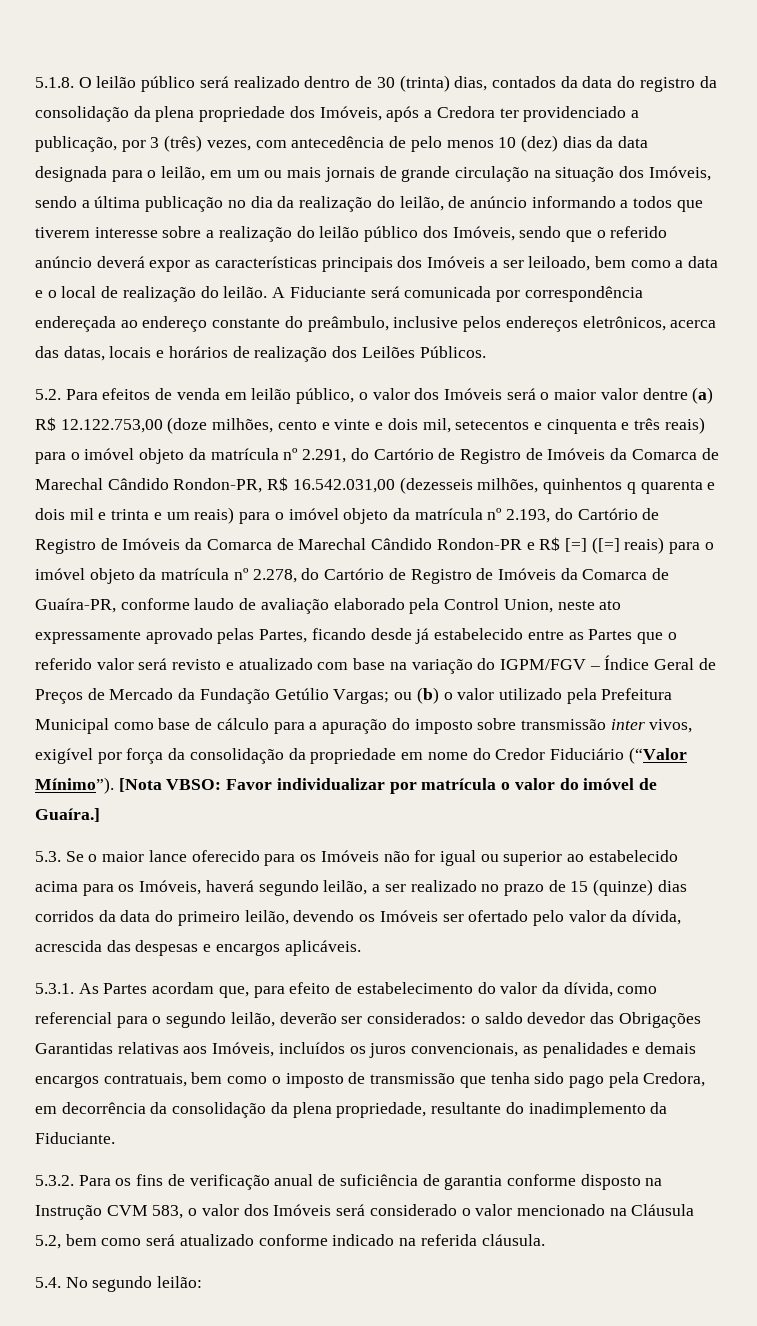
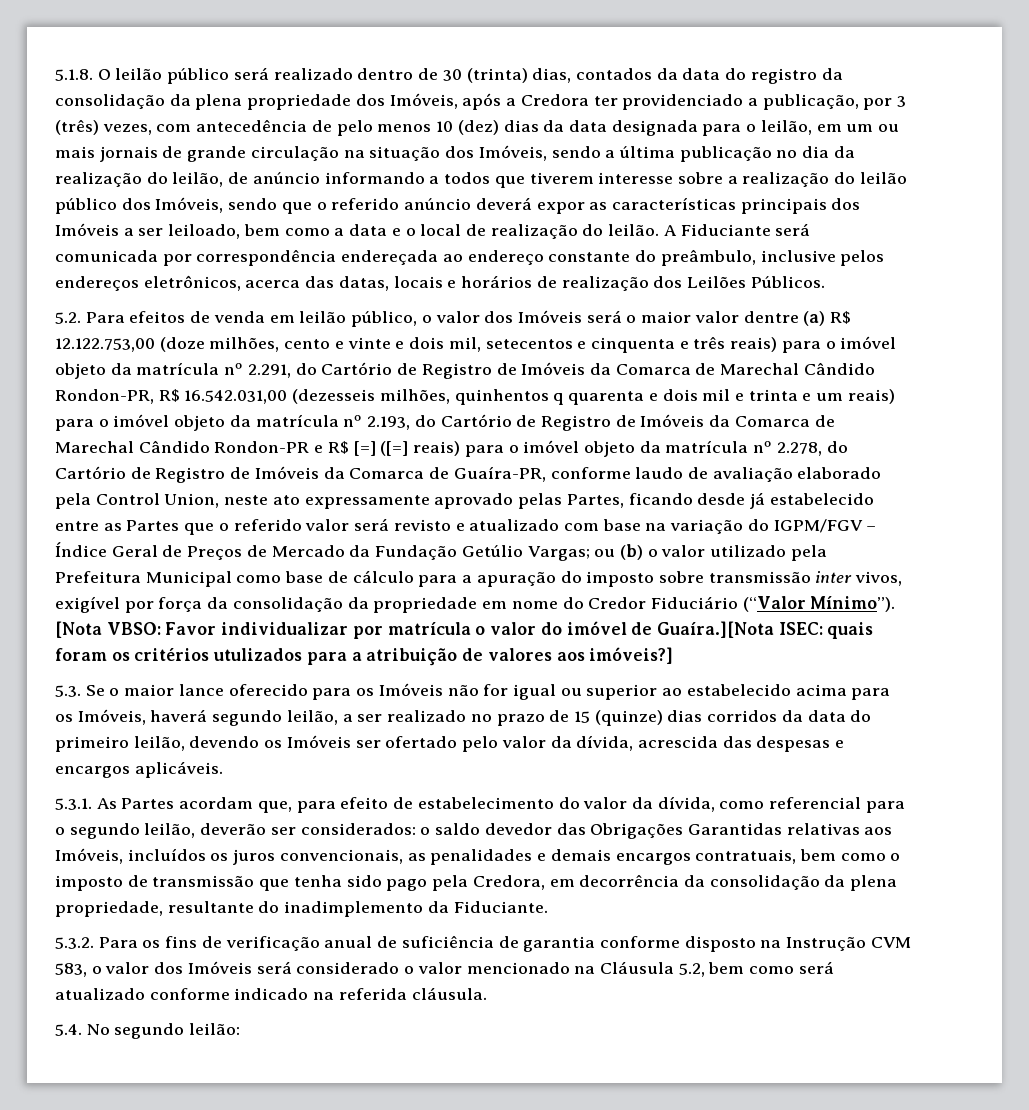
[35,808,100,822] Guaíra.] -> [656,621,874,639] [55,647,674,666] Guaíra.][Nota ISEC: quais foram os critérios utulizados para a atribuição de valores aos imóveis?]

